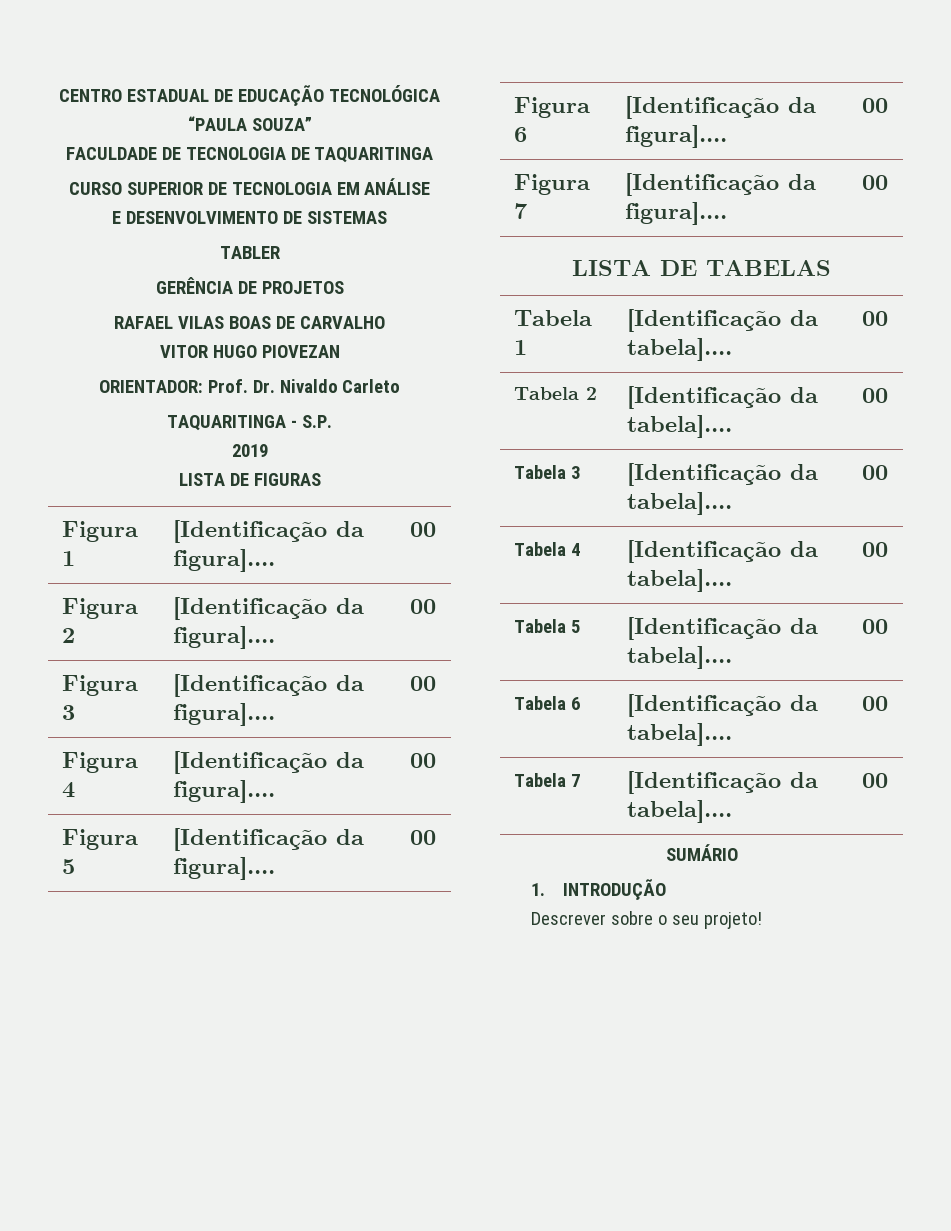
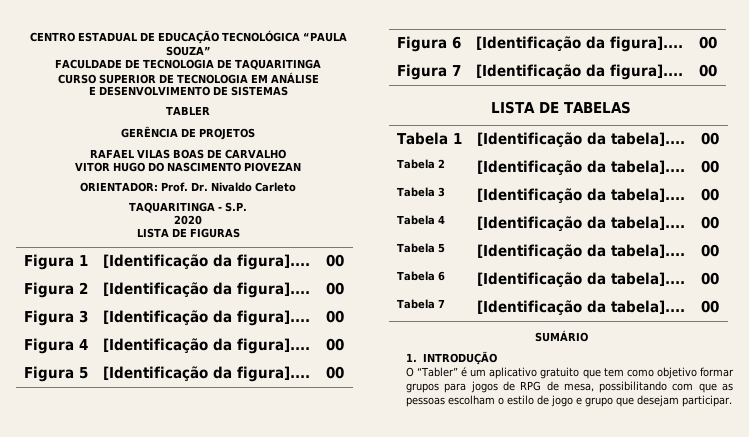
(257, 351) none -> [148,162,241,172] DO NASCIMENTO
[231,444,268,457] 2019 -> [174,215,202,225] 2020
[531,911,763,929] Descrever sobre o seu projeto! -> [405,367,734,379] [405,381,733,393] [405,395,732,407] O “Tabler” é um aplicativo gratuito que tem como objetivo formar grupos para jogos de RPG de mesa, possibilitando com que as pessoas escolham o estilo de jogo e grupo que desejam participar.

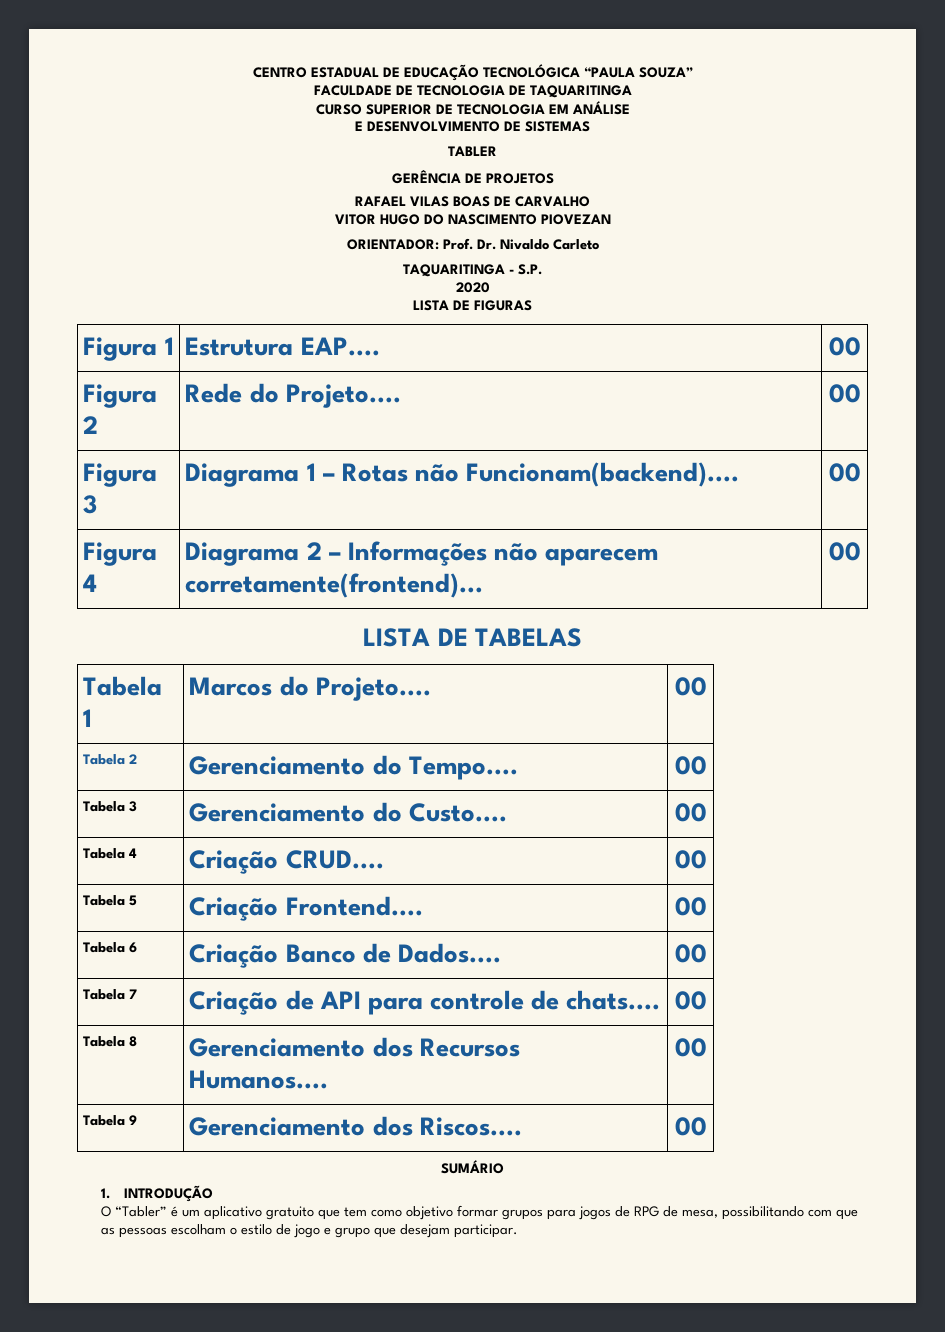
[102,254,310,270] [Identificação da figura].... -> [185,337,380,356] Estrutura EAP....
[102,282,310,298] [Identificação da figura].... -> [185,383,401,408] Rede do Projeto....
[102,310,310,326] [326,310,344,323] [23,338,88,354] [102,338,310,354] [326,338,344,351] [23,366,88,382] [102,366,310,382] [326,366,344,379] [396,36,461,52] [475,36,683,52] [699,36,717,49] [396,64,461,80] [475,64,683,80] [Identificação da figura].... | 00 // Figura 4 | [Identificação da figura].... | 00 // Figura 5 | [Identificação da figura].... | 00 // Figura 6 | [Identificação da figura].... | 00 // Figura 7 | [Identificação da figura].... -> [185,462,740,487] [828,463,861,482] [83,542,158,566] [83,574,98,592] [185,541,659,566] [185,573,484,598] Diagrama 1 – Rotas não Funcionam(backend).... | 00 // Figura 4 | Diagrama 2 – Informações não aparecem corretamente(frontend)...
[476,132,685,147] [Identificação da tabela].... -> [189,676,431,701] Marcos do Projeto....
[476,160,685,175] [Identificação da tabela].... -> [189,755,518,780] Gerenciamento do Tempo....
[476,188,685,203] [Identificação da tabela].... -> [189,802,507,822] Gerenciamento do Custo....
[476,216,685,231] [Identificação da tabela].... -> [189,850,384,874] Criação CRUD....
[476,244,685,259] [Identificação da tabela].... -> [189,896,423,921] Criação Frontend....
[476,272,685,287] [Identificação da tabela].... -> [189,943,501,968] Criação Banco de Dados....
[476,300,685,315] [Identificação da tabela].... -> [189,990,661,1015] [674,991,707,1010] [83,1036,138,1047] [189,1037,520,1057] [189,1070,329,1089] [674,1038,707,1057] [83,1115,138,1126] [189,1116,522,1136] Criação de API para controle de chats.... | 00 // Tabela 8 | Gerenciamento dos Recursos Humanos.... | 00 // Tabela 9 | Gerenciamento dos Riscos....

